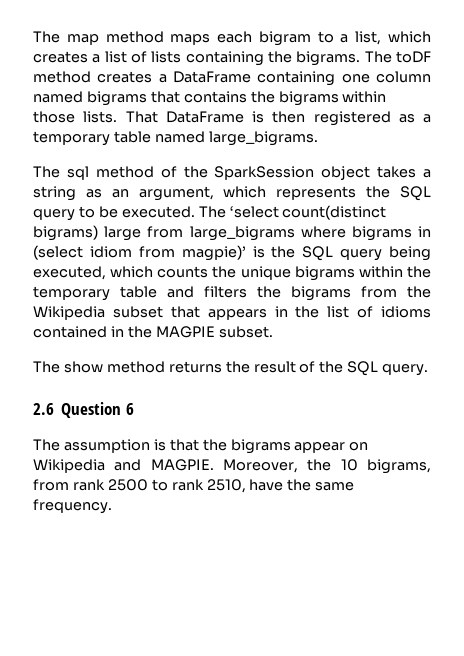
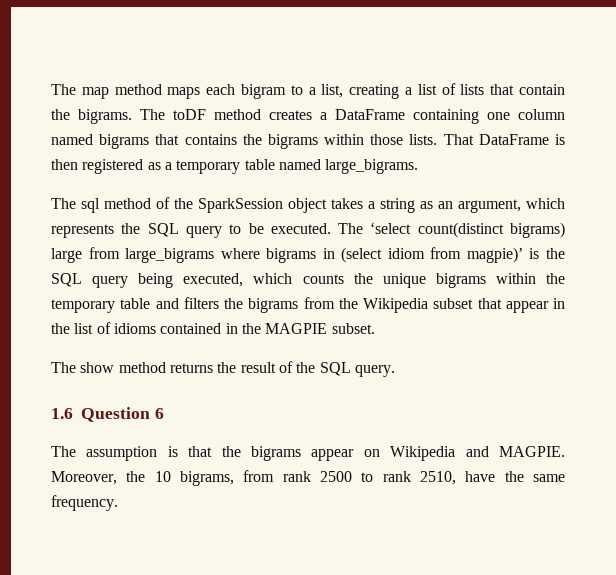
[387,31,431,43] [33,51,88,63] which creates -> [349,84,400,99] creating
[185,51,264,66] containing -> [490,84,566,95] that contain
[207,309,267,320] appears -> [505,301,549,313] appear
[33,403,54,415] 2.6 -> [51,408,73,419] 1.6

